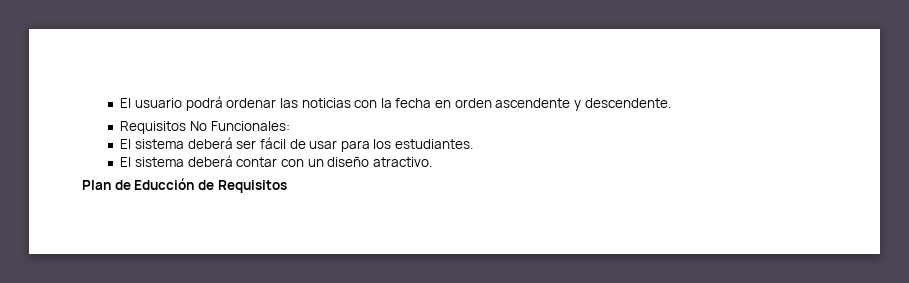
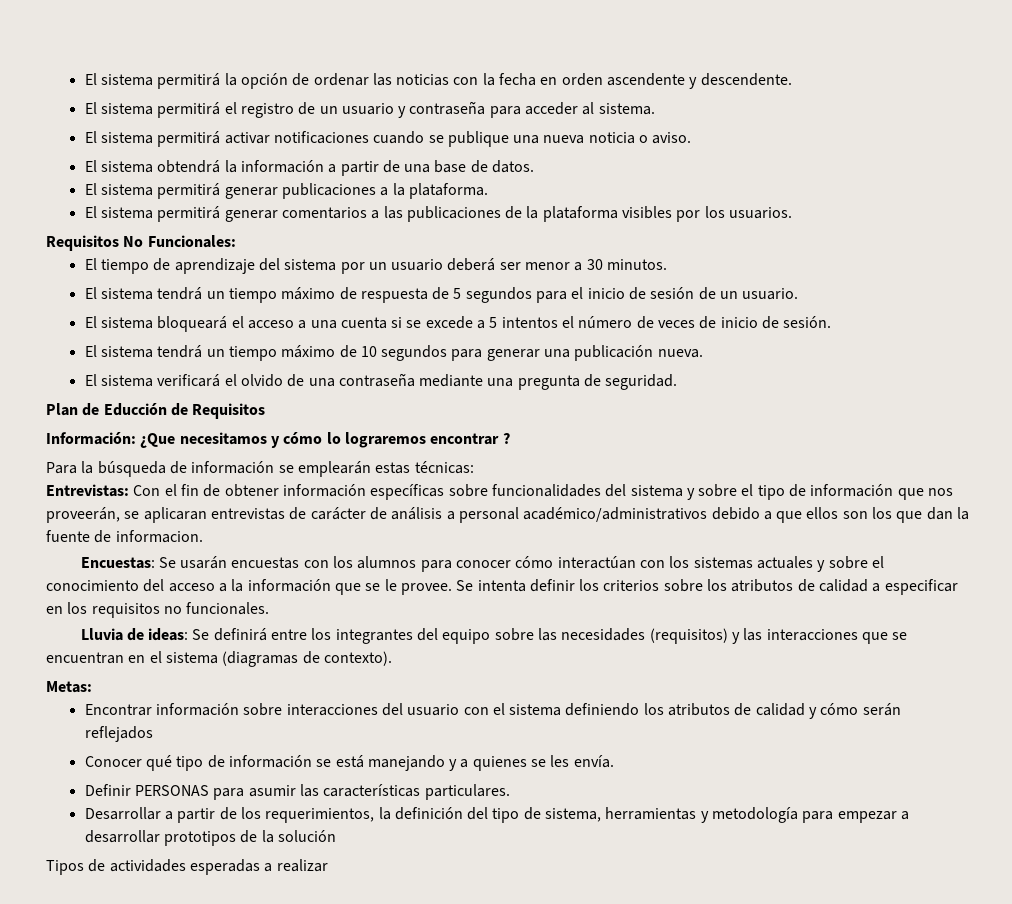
[120,96,223,111] El usuario podrá -> [84,73,310,89] El sistema permitirá la opción de
[120,121,290,134] [120,137,474,152] [120,155,432,167] Requisitos No Funcionales: // El sistema deberá ser fácil de usar para los estudiantes. // El sistema deberá contar con un diseño atractivo. -> [84,101,655,118] [84,131,692,147] [84,160,535,176] [84,183,488,199] [84,206,793,222] [46,235,236,251] [84,258,668,274] [84,287,799,303] [84,316,832,332] [84,345,703,361] [84,373,678,390] El sistema permitirá el registro de un usuario y contraseña para acceder al sistema. // El sistema permitirá activar notificaciones cuando se publique una nueva noticia o aviso. // El sistema obtendrá la información a partir de una base de datos. // El sistema permitirá generar publicaciones a la plataforma. // El sistema permitirá generar comentarios a las publicaciones de la plataforma visibles por los usuarios. // Requisitos No Funcionales: // El tiempo de aprendizaje del sistema por un usuario deberá ser menor a 30 minutos. // El sistema tendrá un tiempo máximo de respuesta de 5 segundos para el inicio de sesión de un usuario. // El sistema bloqueará el acceso a una cuenta si se excede a 5 intentos el número de veces de inicio de sesión. // El sistema tendrá un tiempo máximo de 10 segundos para generar una publicación nueva. // El sistema verificará el olvido de una contraseña mediante una pregunta de seguridad.
(287, 186) none -> [46,432,510,448] [46,461,474,477] [46,484,954,500] [46,507,970,523] [46,530,203,543] [80,556,884,572] [46,579,958,595] [46,602,270,618] [80,628,908,644] [46,651,392,667] [46,681,92,693] [84,703,901,719] [84,726,153,742] [84,755,614,771] [84,784,510,800] [84,807,910,823] [84,830,336,846] [46,859,328,875] // Información: ¿Que necesitamos y cómo lo lograremos encontrar ? // Para la búsqueda de información se emplearán estas técnicas: // Entrevistas: Con el fin de obtener información específicas sobre funcionalidades del sistema y sobre el tipo de información que nos proveerán, se aplicaran entrevistas de carácter de análisis a personal académico/administrativos debido a que ellos son los que dan la fuente de informacion. // Encuestas: Se usarán encuestas con los alumnos para conocer cómo interactúan con los sistemas actuales y sobre el conocimiento del acceso a la información que se le provee. Se intenta definir los criterios sobre los atributos de calidad a especificar en los requisitos no funcionales. // Lluvia de ideas: Se definirá entre los integrantes del equipo sobre las necesidades (requisitos) y las interacciones que se encuentran en el sistema (diagramas de contexto). // Metas: // Encontrar información sobre interacciones del usuario con el sistema definiendo los atributos de calidad y cómo serán reflejados // Conocer qué tipo de información se está manejando y a quienes se les envía. // Definir PERSONAS para asumir las características particulares. // Desarrollar a partir de los requerimientos, la definición del tipo de sistema, herramientas y metodología para empezar a desarrollar prototipos de la solución // Tipos de actividades esperadas a realizar

